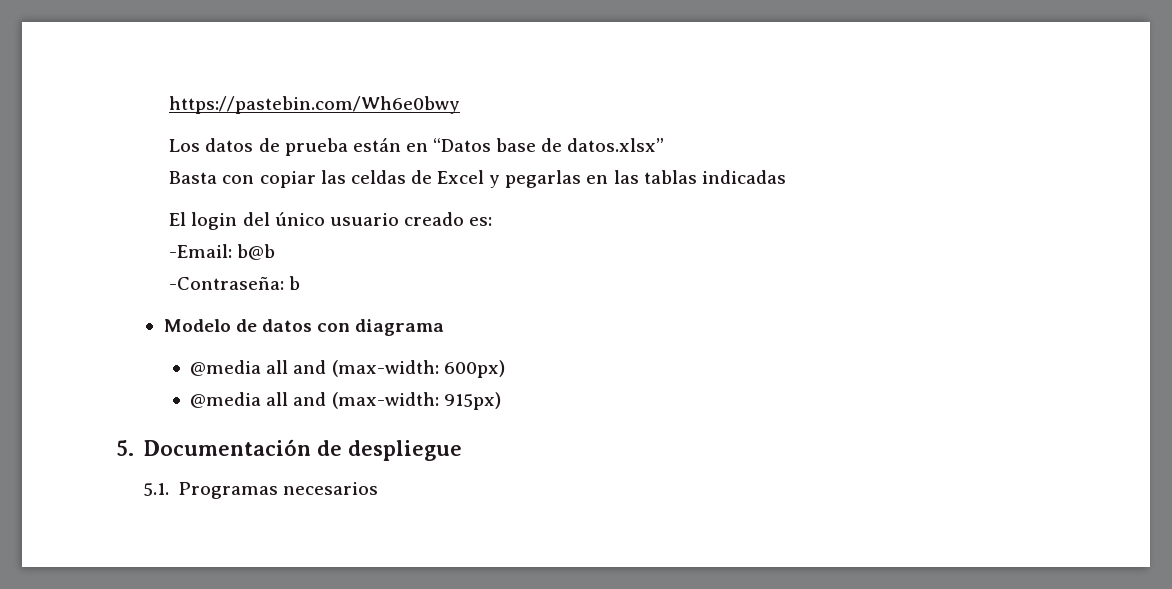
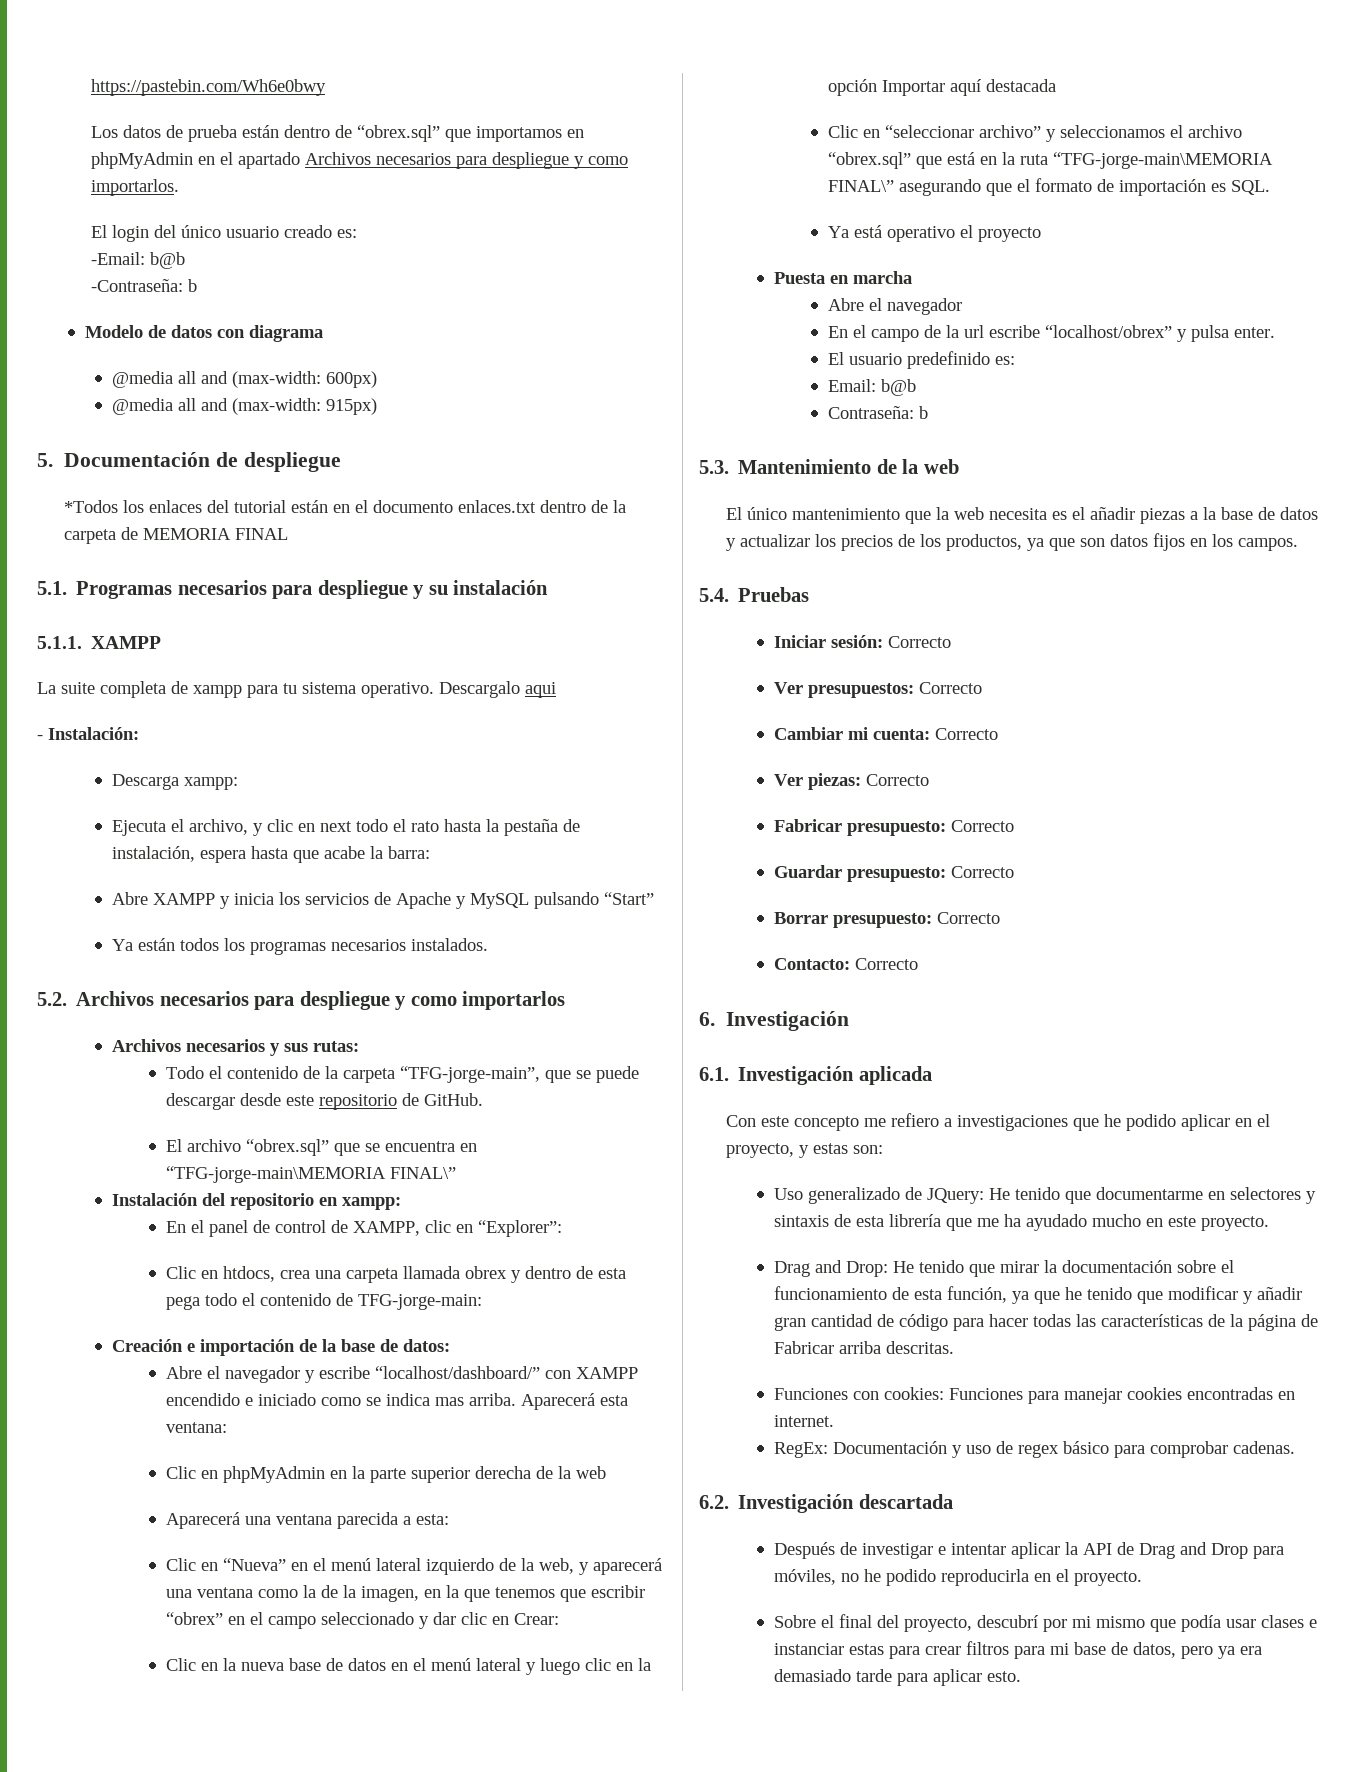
[405,138,665,152] [169,170,786,188] en “Datos base de datos.xlsx” // Basta con copiar las celdas de Excel y pegarlas en las tablas indicadas -> [284,125,585,142] [91,152,629,169] [91,179,180,196] dentro de “obrex.sql” que importamos en phpMyAdmin en el apartado Archivos necesarios para despliegue y como importarlos.
[142,482,379,499] 5.1. Programas necesarios -> [64,500,627,513] [64,527,289,544] [37,580,549,599] [37,636,162,649] [37,681,556,698] [37,727,139,740] [111,774,238,790] [111,819,580,836] [111,846,430,863] [111,892,654,909] [111,938,488,955] [37,991,566,1010] [111,1039,359,1056] [165,1066,639,1083] [165,1093,483,1110] [165,1139,477,1156] [165,1166,456,1183] [111,1193,401,1210] [165,1220,562,1237] [165,1266,626,1283] [165,1293,482,1310] [111,1339,450,1356] [165,1366,638,1383] [165,1393,628,1410] [165,1422,227,1433] [165,1466,606,1483] [165,1512,449,1529] [165,1558,662,1575] [165,1585,645,1602] [165,1612,559,1629] [165,1658,651,1675] [827,79,1056,96] [827,125,1242,142] [827,152,1273,169] [827,178,1270,196] [827,225,1041,242] [773,271,912,284] [827,298,962,315] [827,325,1275,342] [827,351,1015,369] [827,379,916,396] [827,406,928,419] [699,459,959,474] [726,507,1319,524] [726,533,1299,551] [699,587,810,602] [773,635,951,648] [773,682,982,698] [773,727,998,740] [773,773,929,790] [773,819,1014,836] [773,865,1014,882] [773,912,1000,928] [773,958,918,970] [699,1011,850,1031] [699,1066,932,1085] [726,1113,1271,1131] [726,1143,884,1158] [773,1187,1316,1204] [773,1214,1269,1231] [773,1260,1234,1277] [773,1286,1302,1304] [773,1314,1318,1331] [773,1341,954,1354] [773,1387,1295,1404] [773,1415,834,1427] [773,1441,1295,1458] [699,1494,953,1513] [773,1542,1284,1559] [773,1569,1142,1586] [773,1614,1317,1632] [773,1641,1262,1659] [773,1669,1021,1686] *Todos los enlaces del tutorial están en el documento enlaces.txt dentro de la carpeta de MEMORIA FINAL // 5.1. Programas necesarios para despliegue y su instalación // 5.1.1. XAMPP // La suite completa de xampp para tu sistema operativo. Descargalo aqui // - Instalación: // Descarga xampp: // Ejecuta el archivo, y clic en next todo el rato hasta la pestaña de instalación, espera hasta que acabe la barra: // Abre XAMPP y inicia los servicios de Apache y MySQL pulsando “Start” // Ya están todos los programas necesarios instalados. // 5.2. Archivos necesarios para despliegue y como importarlos // Archivos necesarios y sus rutas: // Todo el contenido de la carpeta “TFG-jorge-main”, que se puede descargar desde este repositorio de GitHub. // El archivo “obrex.sql” que se encuentra en “TFG-jorge-main\MEMORIA FINAL\” // Instalación del repositorio en xampp: // En el panel de control de XAMPP, clic en “Explorer”: // Clic en htdocs, crea una carpeta llamada obrex y dentro de esta pega todo el contenido de TFG-jorge-main: // Creación e importación de la base de datos: // Abre el navegador y escribe “localhost/dashboard/” con XAMPP encendido e iniciado como se indica mas arriba. Aparecerá esta ventana: // Clic en phpMyAdmin en la parte superior derecha de la web // Aparecerá una ventana parecida a esta: // Clic en “Nueva” en el menú lateral izquierdo de la web, y aparecerá una ventana como la de la imagen, en la que tenemos que escribir “obrex” en el campo seleccionado y dar clic en Crear: // Clic en la nueva base de datos en el menú lateral y luego clic en la opción Importar aquí destacada // Clic en “seleccionar archivo” y seleccionamos el archivo “obrex.sql” que está en la ruta “TFG-jorge-main\MEMORIA FINAL\” asegurando que el formato de importación es SQL. // Ya está operativo el proyecto // Puesta en marcha // Abre el navegador // En el campo de la url escribe “localhost/obrex” y pulsa enter. // El usuario predefinido es: // Email: b@b // Contraseña: b // 5.3. Mantenimiento de la web // El único mantenimiento que la web necesita es el añadir piezas a la base de datos y actualizar los precios de los productos, ya que son datos fijos en los campos. // 5.4. Pruebas // Iniciar sesión: Correcto // Ver presupuestos: Correcto // Cambiar mi cuenta: Correcto // Ver piezas: Correcto // Fabricar presupuesto: Correcto // Guardar presupuesto: Correcto // Borrar presupuesto: Correcto // Contacto: Correcto // 6. Investigación // 6.1. Investigación aplicada // Con este concepto me refiero a investigaciones que he podido aplicar en el proyecto, y estas son: // Uso generalizado de JQuery: He tenido que documentarme en selectores y sintaxis de esta librería que me ha ayudado mucho en este proyecto. // Drag and Drop: He tenido que mirar la documentación sobre el funcionamiento de esta función, ya que he tenido que modificar y añadir gran cantidad de código para hacer todas las características de la página de Fabricar arriba descritas. // Funciones con cookies: Funciones para manejar cookies encontradas en internet. // RegEx: Documentación y uso de regex básico para comprobar cadenas. // 6.2. Investigación descartada // Después de investigar e intentar aplicar la API de Drag and Drop para móviles, no he podido reproducirla en el proyecto. // Sobre el final del proyecto, descubrí por mi mismo que podía usar clases e instanciar estas para crear filtros para mi base de datos, pero ya era demasiado tarde para aplicar esto.

